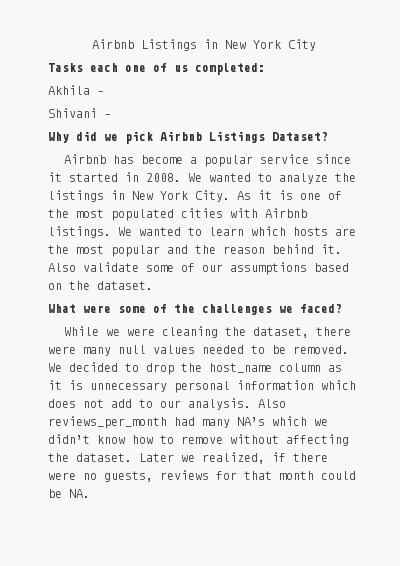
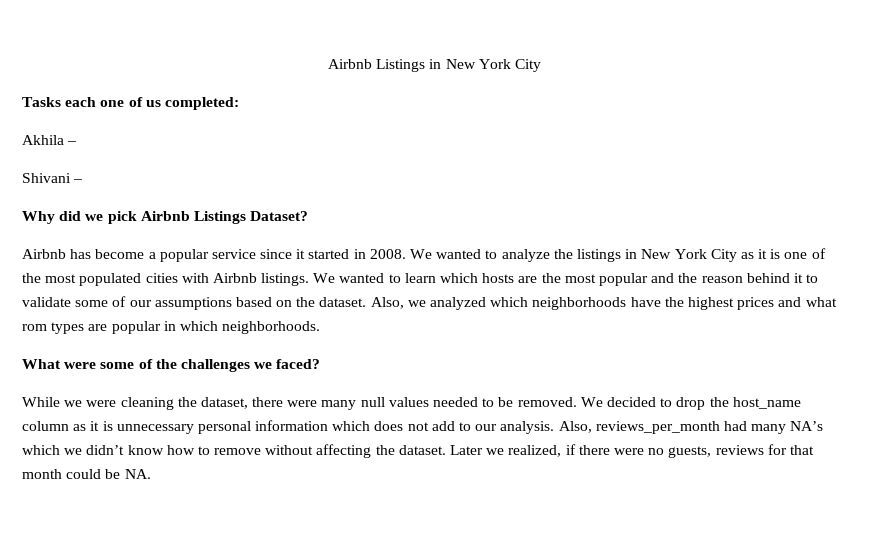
[195,190,251,202] City. As -> [710,249,754,262] City as
[321,244,342,254] [48,263,76,272] it. Also -> [793,273,819,283] it to
(153, 285) none -> [370,297,837,310] [22,321,321,334] Also, we analyzed which neighborhoods have the highest prices and what rom types are popular in which neighborhoods.
[258,399,286,408] Also -> [558,421,592,433] Also,

